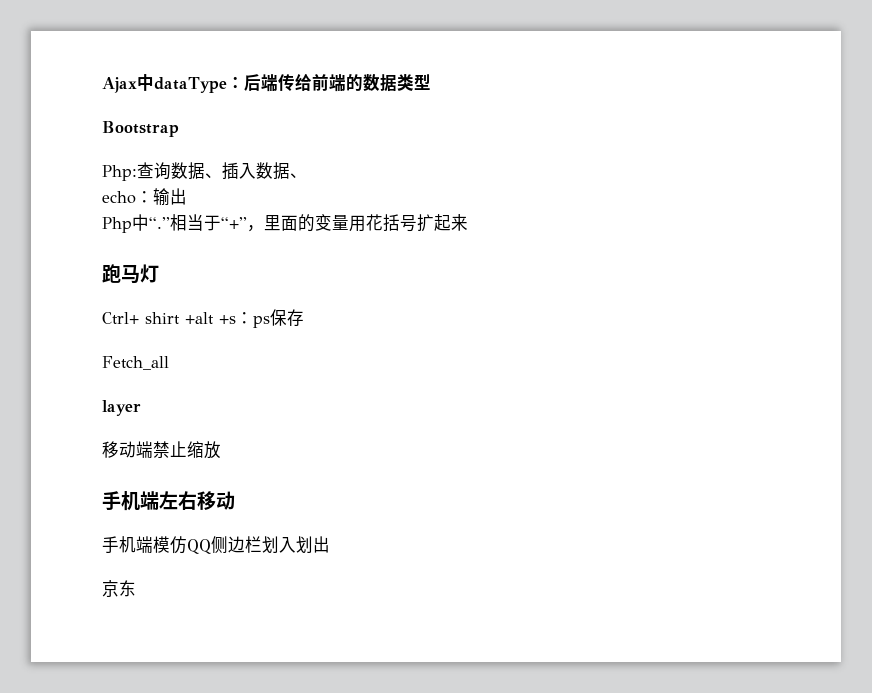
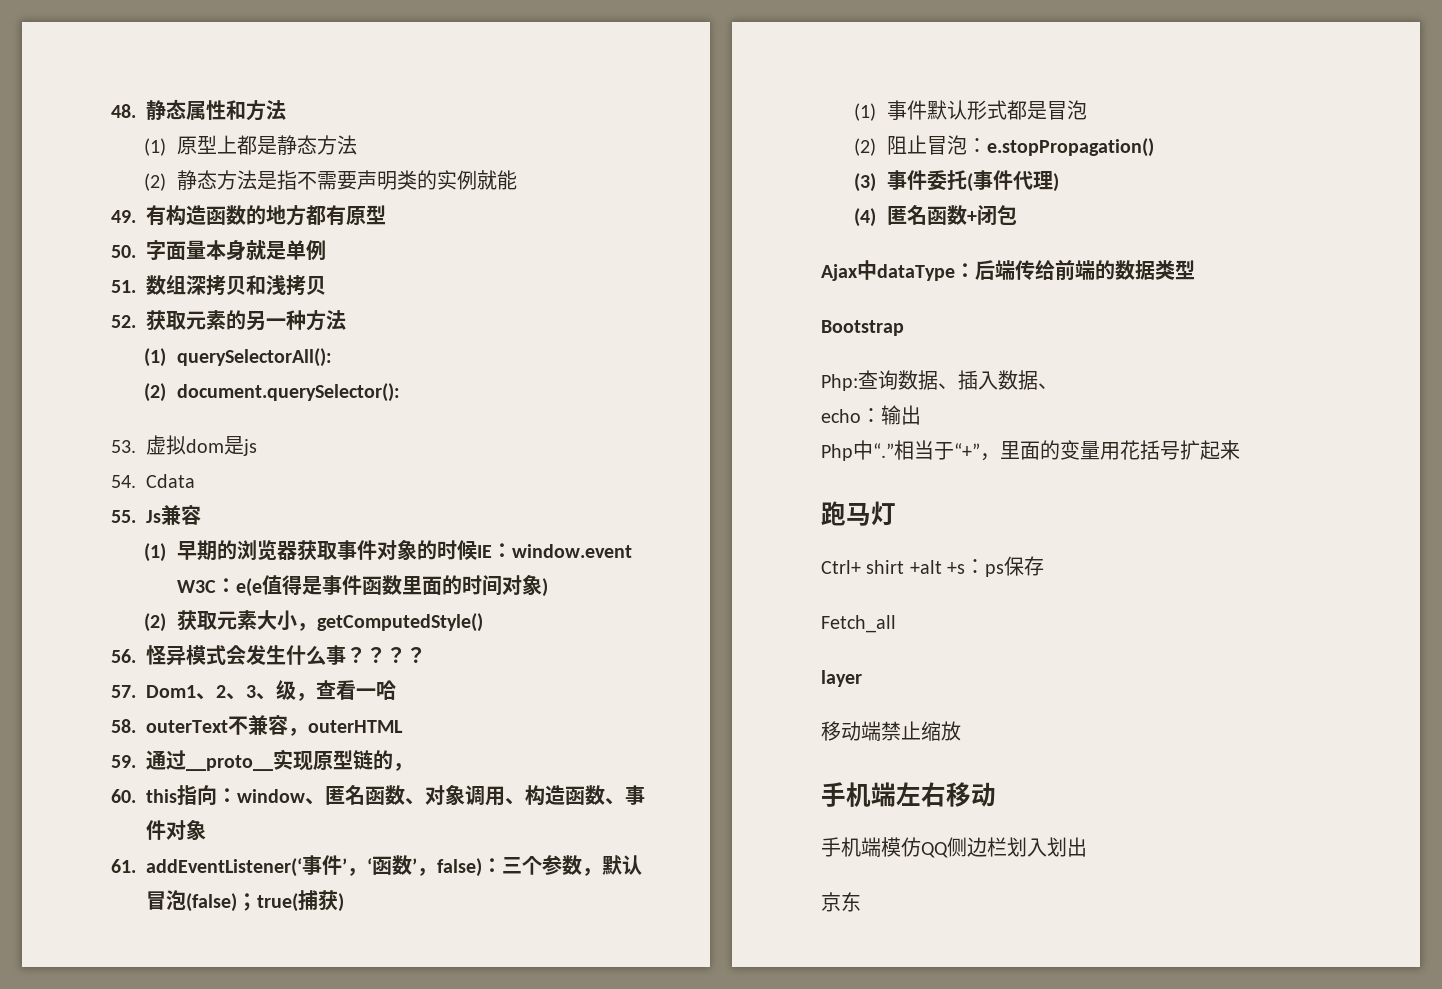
(102, 85) none -> [111,99,286,121] [144,135,358,156] [144,170,518,191] [111,205,386,226] [111,240,326,260] [111,275,326,296] [111,310,346,331] [144,348,333,367] [144,383,401,402] [111,435,257,456] [111,474,195,488] [111,505,201,525] [144,539,633,562] [177,574,549,597] [144,610,484,632] [111,645,426,666] [111,680,396,701] [111,715,403,736] [111,749,413,771] [111,784,645,806] [146,819,206,840] [111,855,642,877] [146,890,344,912] [854,100,1088,121] [854,135,1155,157] [854,170,1060,192] [854,205,1018,227] 48.静态属性和方法 // (1)原型上都是静态方法 // (2)静态方法是指不需要声明类的实例就能 // 49.有构造函数的地方都有原型 // 50.字面量本身就是单例 // 51.数组深拷贝和浅拷贝 // 52.获取元素的另一种方法 // (1) querySelectorAll(): // (2) document.querySelector(): // 53.虚拟dom是js // 54. Cdata // 55. Js兼容 // (1)早期的浏览器获取事件对象的时候IE：window.event W3C：e(e值得是事件函数里面的时间对象) // (2)获取元素大小，getComputedStyle() // 56.怪异模式会发生什么事？？？？ // 57. Dom1、2、3、级，查看一哈 // 58. outerText不兼容，outerHTML // 59.通过__proto__实现原型链的， // 60. this指向：window、匿名函数、对象调用、构造函数、事件对象 // 61. addEventListener(‘事件’，‘函数’，false)：三个参数，默认冒泡(false)；true(捕获) // (1)事件默认形式都是冒泡 // (2)阻止冒泡：e.stopPropagation() // (3)事件委托(事件代理) // (4)匿名函数+闭包 //

